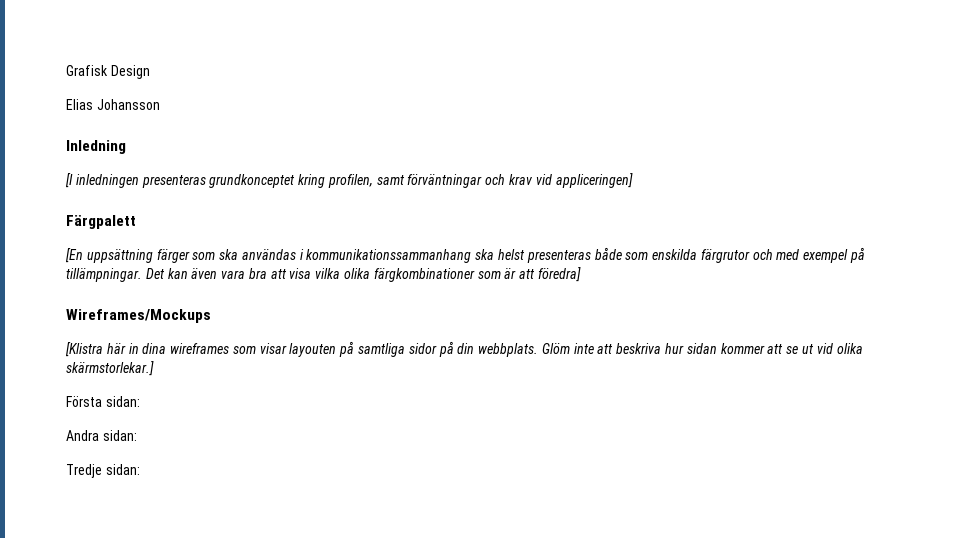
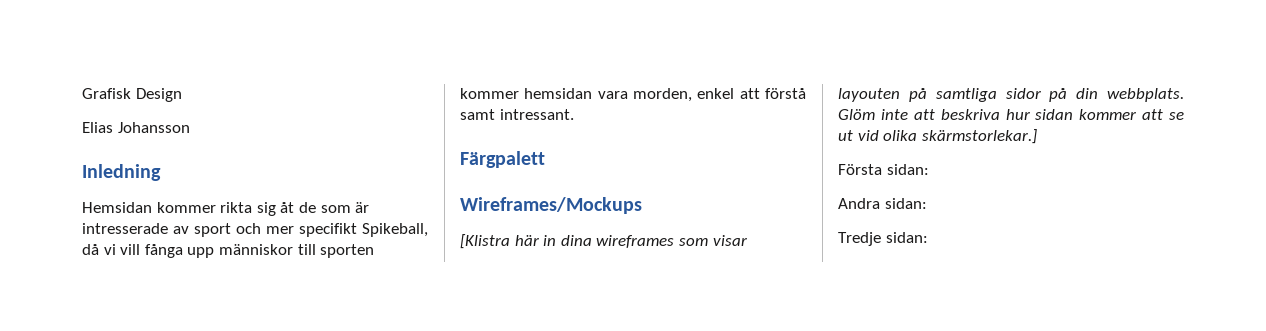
[65,173,633,188] [66,215,136,229] [65,247,866,263] [66,267,581,282] [I inledningen presenteras grundkonceptet kring profilen, samt förväntningar och krav vid appliceringen] // Färgpalett // [En uppsättning färger som ska användas i kommunikationssammanhang ska helst presenteras både som enskilda färgrutor och med exempel på tillämpningar. Det kan även vara bra att visa vilka olika färgkombinationer som är att föredra] -> [82,202,370,216] [82,223,428,237] [82,244,375,258] [460,88,806,102] [460,109,574,120] [460,151,545,168] Hemsidan kommer rikta sig åt de som är intresserade av sport och mer specifikt Spikeball, då vi vill fånga upp människor till sporten kommer hemsidan vara morden, enkel att förstå samt intressant. // Färgpalett

